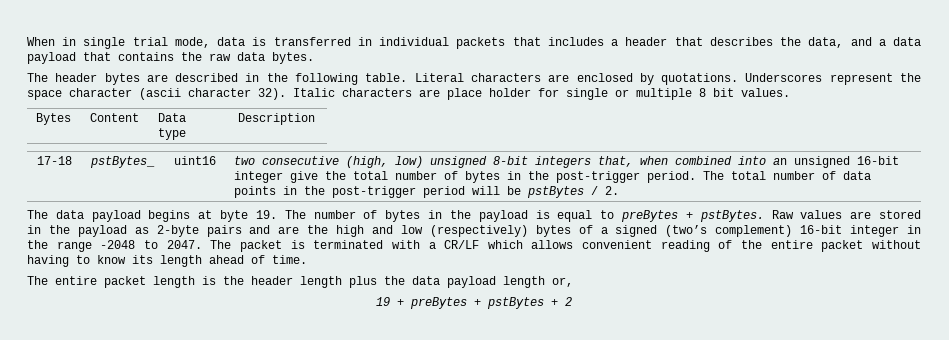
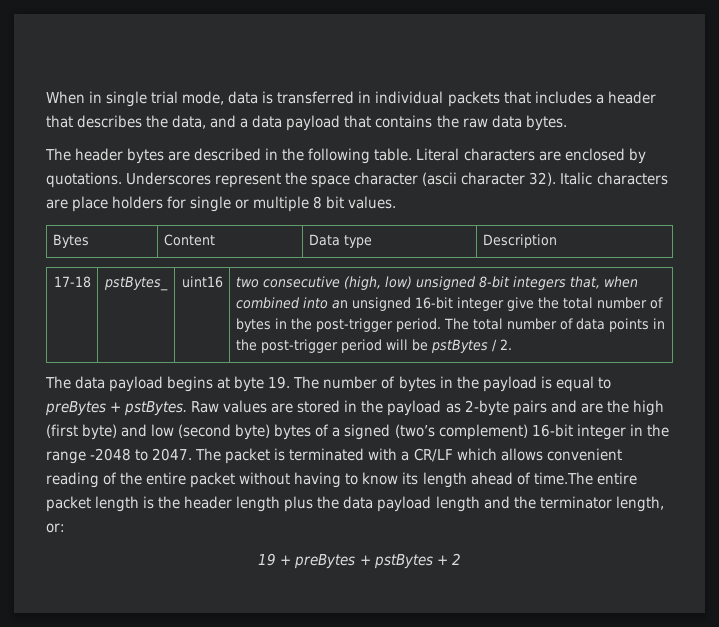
[489,88,531,97] holder -> [112,196,164,209] holders
[372,225,528,237] and low (respectively) -> [46,424,271,440] (first byte) and low (second byte)
[272,255,307,264] [27,276,48,285] time. // The -> [533,472,593,485] time.The
[552,277,573,287] or, -> [483,496,664,512] [46,523,65,533] and the terminator length, or:

